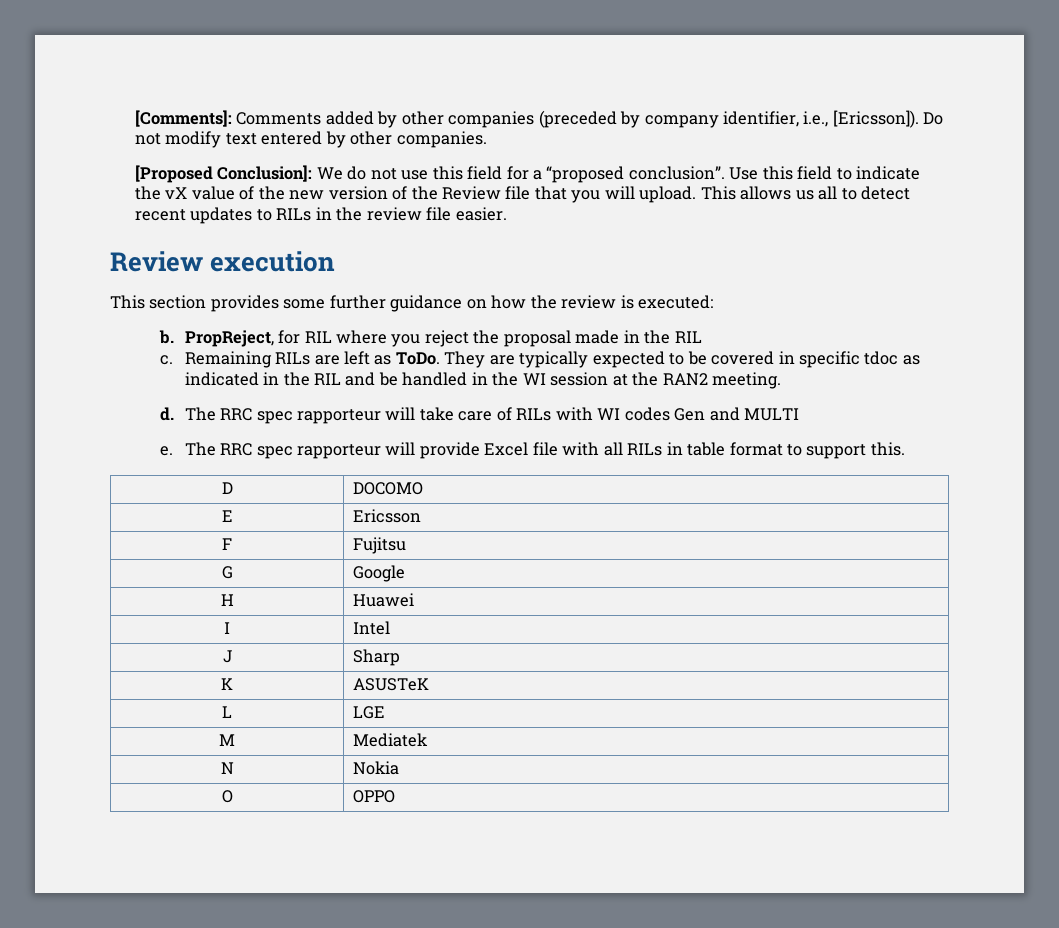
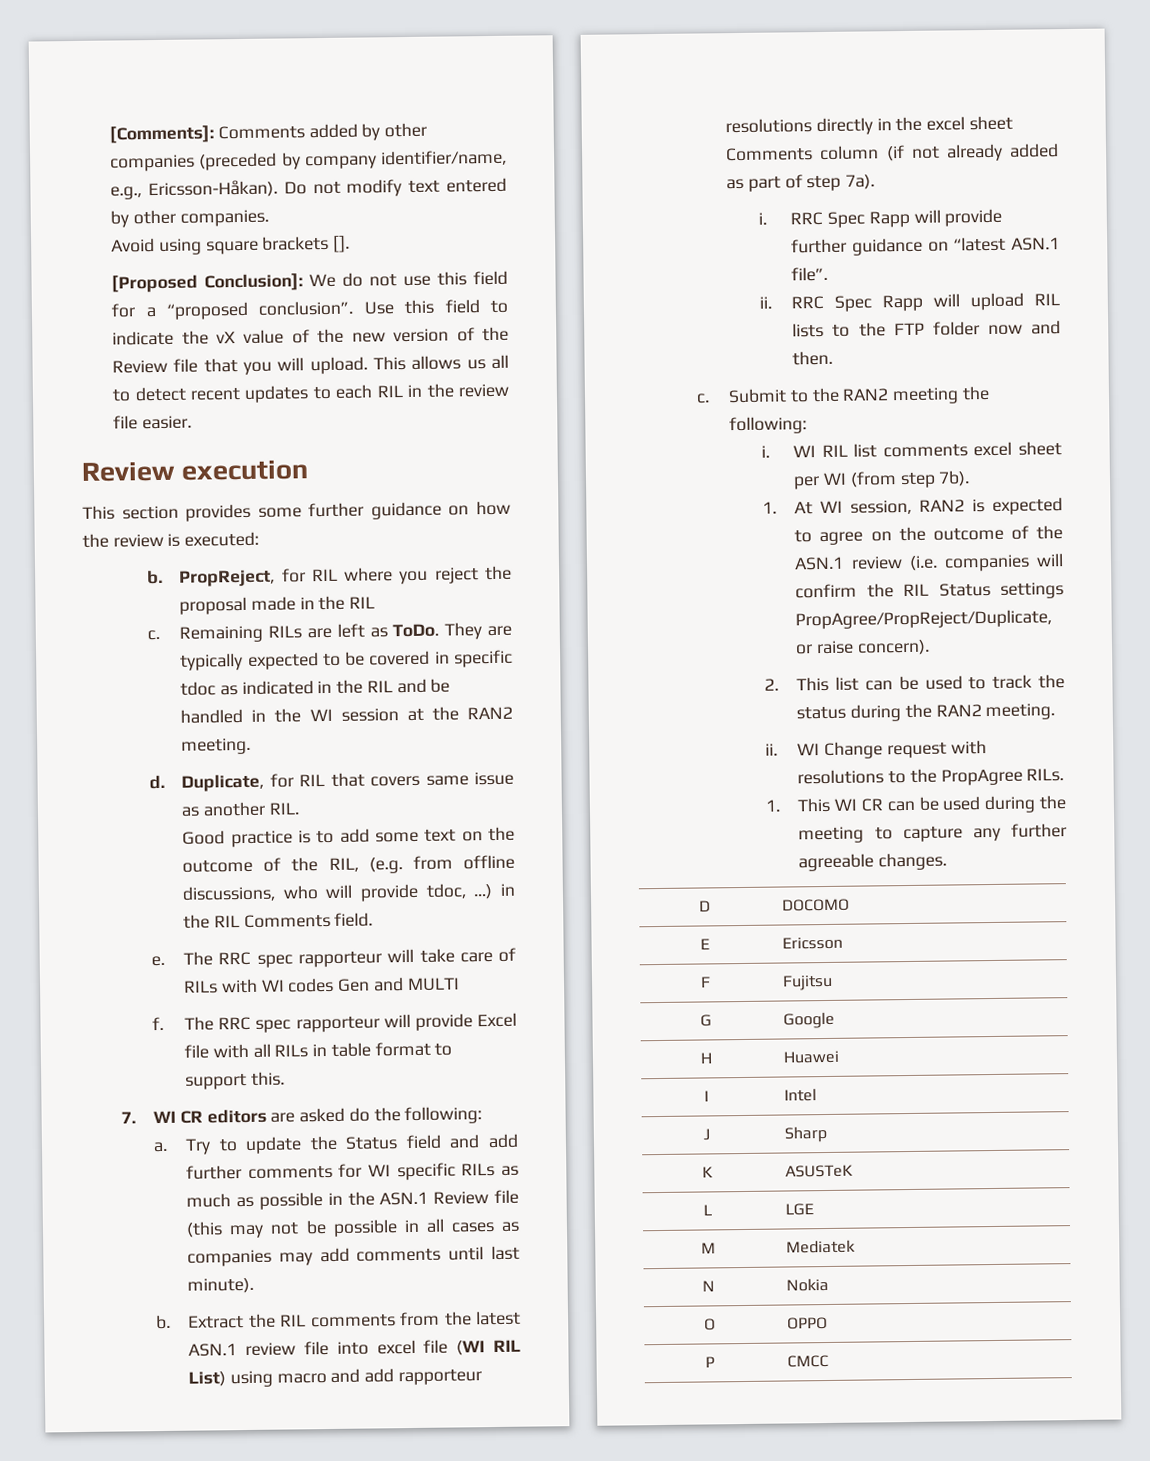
[722,110,919,128] identifier, i.e., [Ericsson]). -> [381,149,508,167] [110,179,278,200] identifier/name, e.g., Ericsson-Håkan).
(487, 139) none -> [111,235,350,255] // Avoid using square brackets [].
[276,208,312,221] RILs -> [335,384,403,399] each RIL
(174, 414) none -> [181,771,514,792] [181,801,299,817] [182,826,515,848] [182,854,515,874] [182,883,515,902] [183,912,374,929] [151,955,166,967] Duplicate, for RIL that covers same issue as another RIL. // Good practice is to add some text on the outcome of the RIL, (e.g. from offline discussions, who will provide tdoc, …) in the RIL Comments field. // e.
[159,446,173,456] e. -> [152,1016,165,1031] f.
(905, 449) none -> [121,1106,483,1125] [153,1133,519,1155] [186,1162,519,1181] [186,1189,519,1210] [186,1218,521,1239] [187,1245,520,1267] [187,1277,255,1294] [156,1310,521,1330] [188,1339,521,1357] [188,1368,482,1388] [725,115,1013,136] [725,143,1059,162] [726,174,876,192] [758,208,1003,228] [791,236,1060,256] [791,266,829,282] [759,292,1060,312] [792,320,1061,338] [792,350,834,366] [696,385,990,405] [729,416,808,435] [761,441,1062,458] [793,470,971,490] [762,497,1063,515] [794,525,1063,546] [794,553,1064,572] [795,582,1064,599] [795,609,1053,630] [795,639,930,656] [764,674,1065,692] [796,703,1056,722] [765,740,987,759] [797,768,1065,786] [765,795,1066,814] [798,823,1067,844] [798,852,948,872] // 7. WI CR editors are asked do the following: // a. Try to update the Status field and add further comments for WI specific RILs as much as possible in the ASN.1 Review file (this may not be possible in all cases as companies may add comments until last minute). // b. Extract the RIL comments from the latest ASN.1 review file into excel file (WI RIL List) using macro and add rapporteur resolutions directly in the excel sheet Comments column (if not already added as part of step 7a). // i. RRC Spec Rapp will provide further guidance on “latest ASN.1 file”. // ii. RRC Spec Rapp will upload RIL lists to the FTP folder now and then. // c. Submit to the RAN2 meeting the following: // i. WI RIL list comments excel sheet per WI (from step 7b). // 1. At WI session, RAN2 is expected to agree on the outcome of the ASN.1 review (i.e. companies will confirm the RIL Status settings PropAgree/PropReject/Duplicate, or raise concern). // 2. This list can be used to track the status during the RAN2 meeting. // ii. WI Change request with resolutions to the PropAgree RILs. // 1. This WI CR can be used during the meeting to capture any further agreeable changes.
(396, 796) none -> [704,1356,715,1368] [786,1354,829,1368] // P | CMCC

